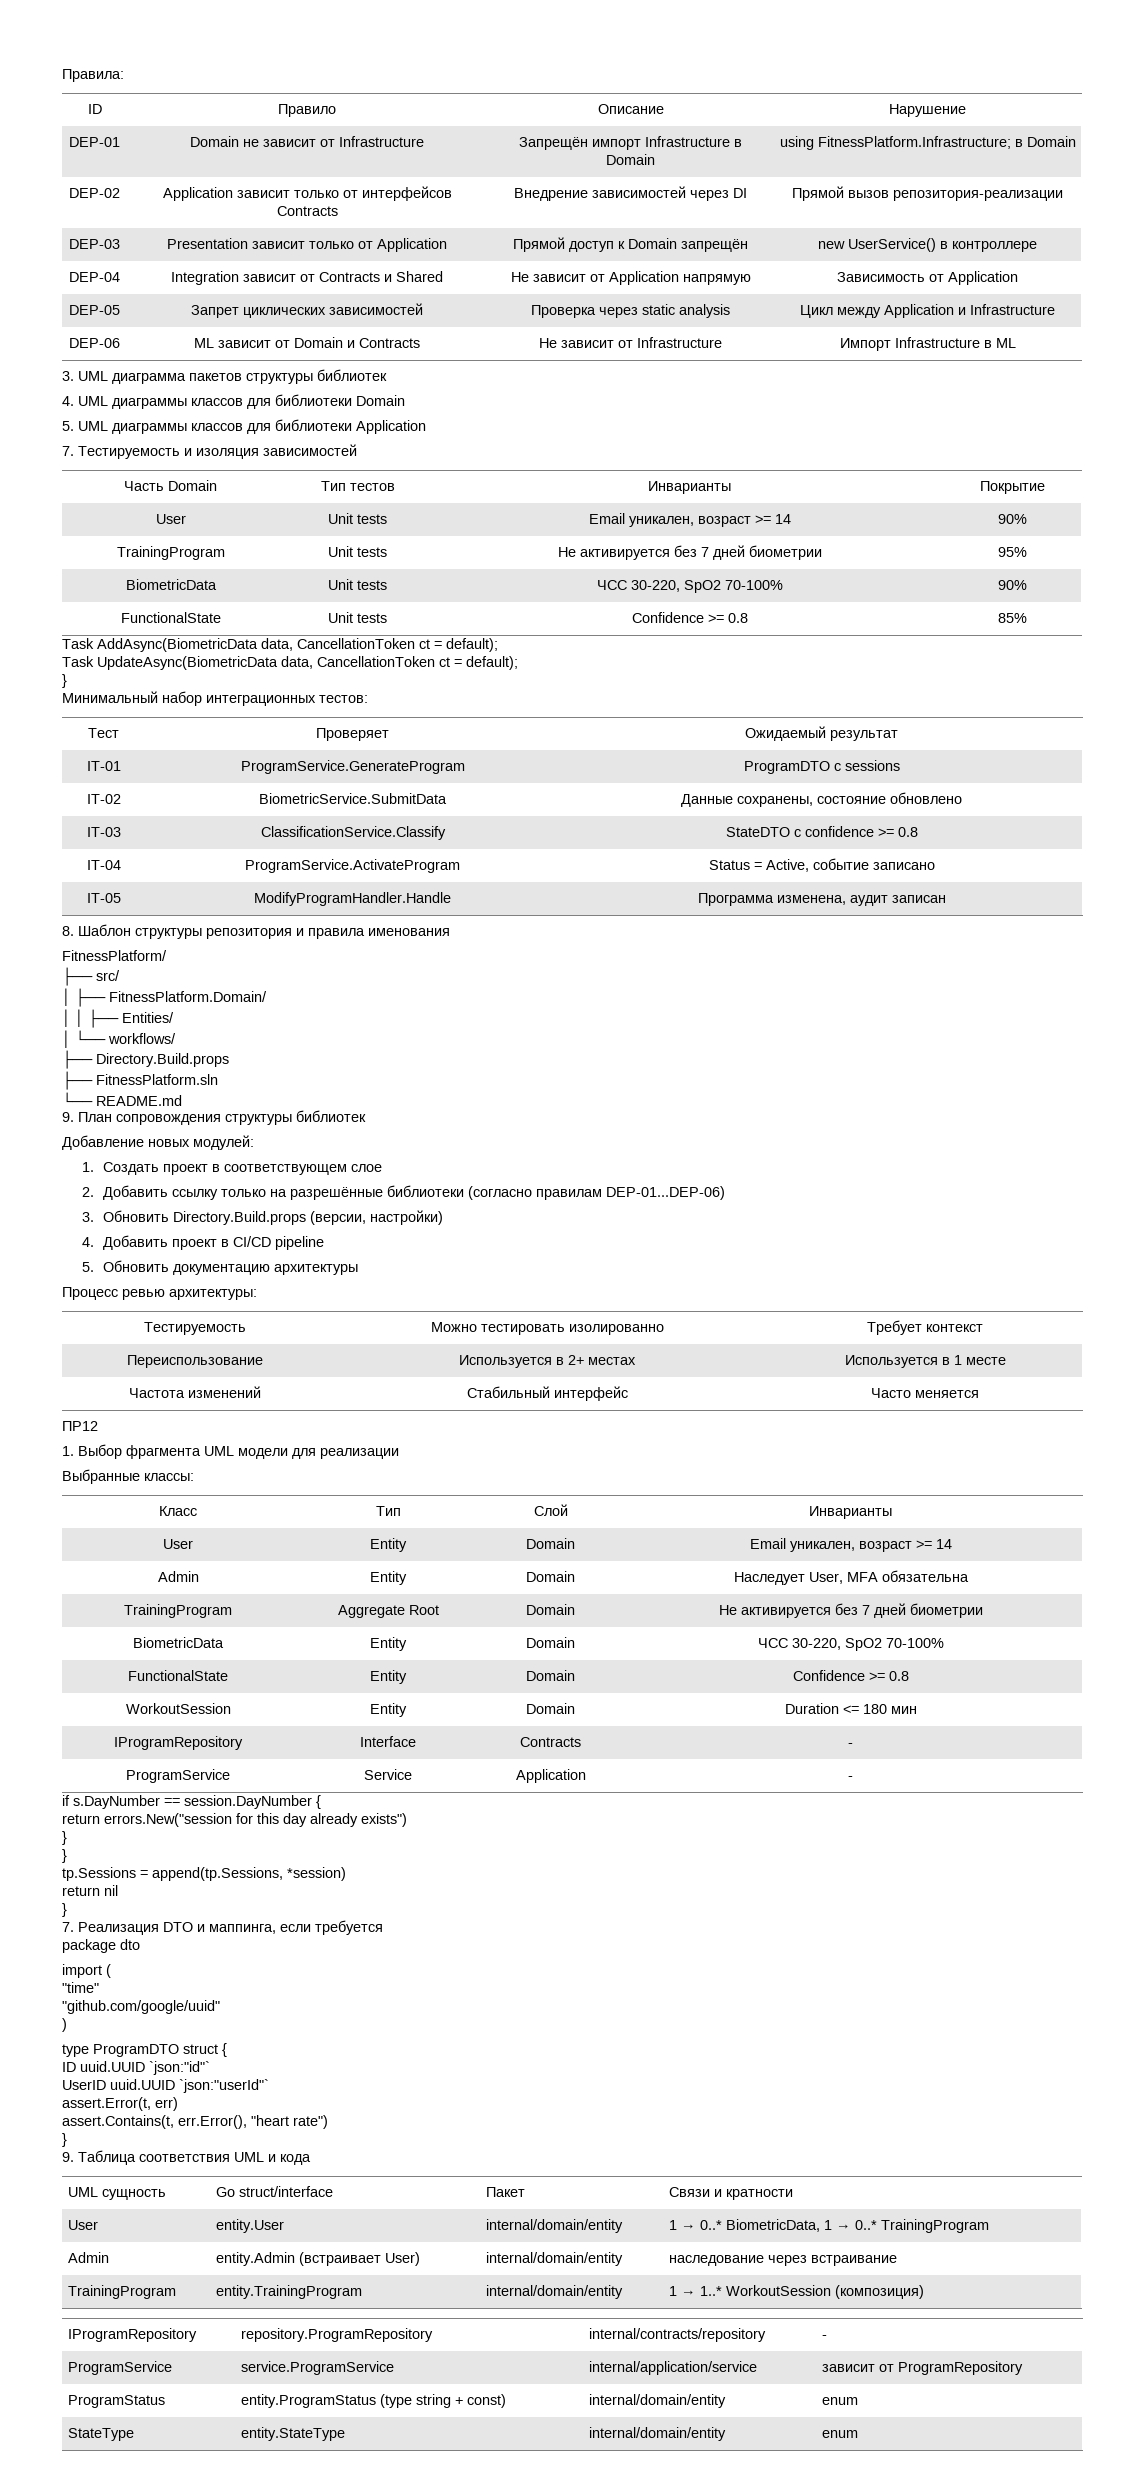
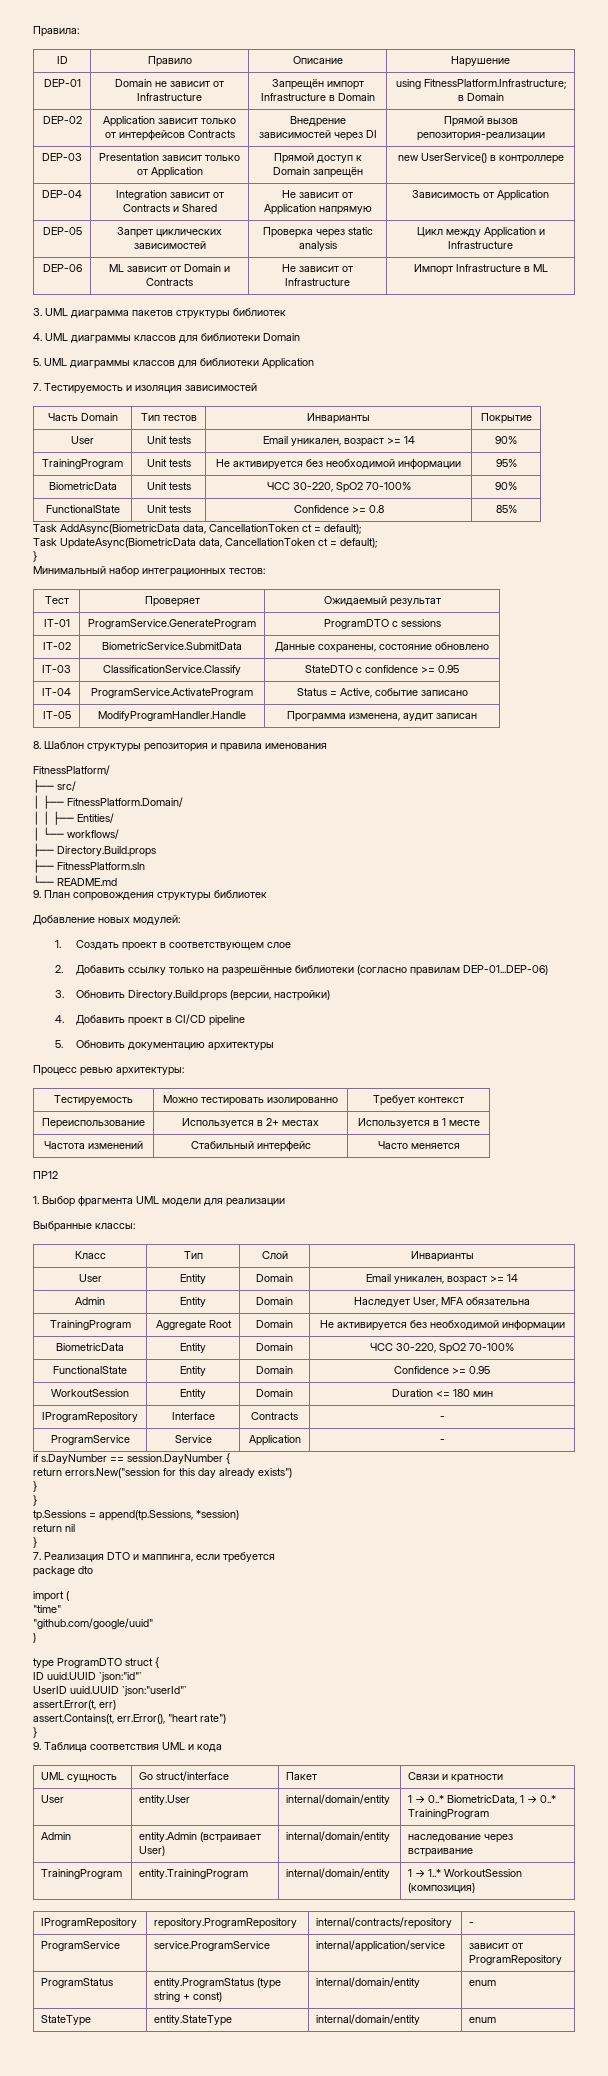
[700,545,822,560] 7 дней биометрии -> [326,459,461,470] необходимой информации
[897,827,918,837] 0.8 -> [438,665,459,673] 0.95
[861,1603,983,1618] 7 дней биометрии -> [429,1320,565,1331] необходимой информации
[888,1671,909,1681] 0.8 -> [469,1366,490,1374] 0.95

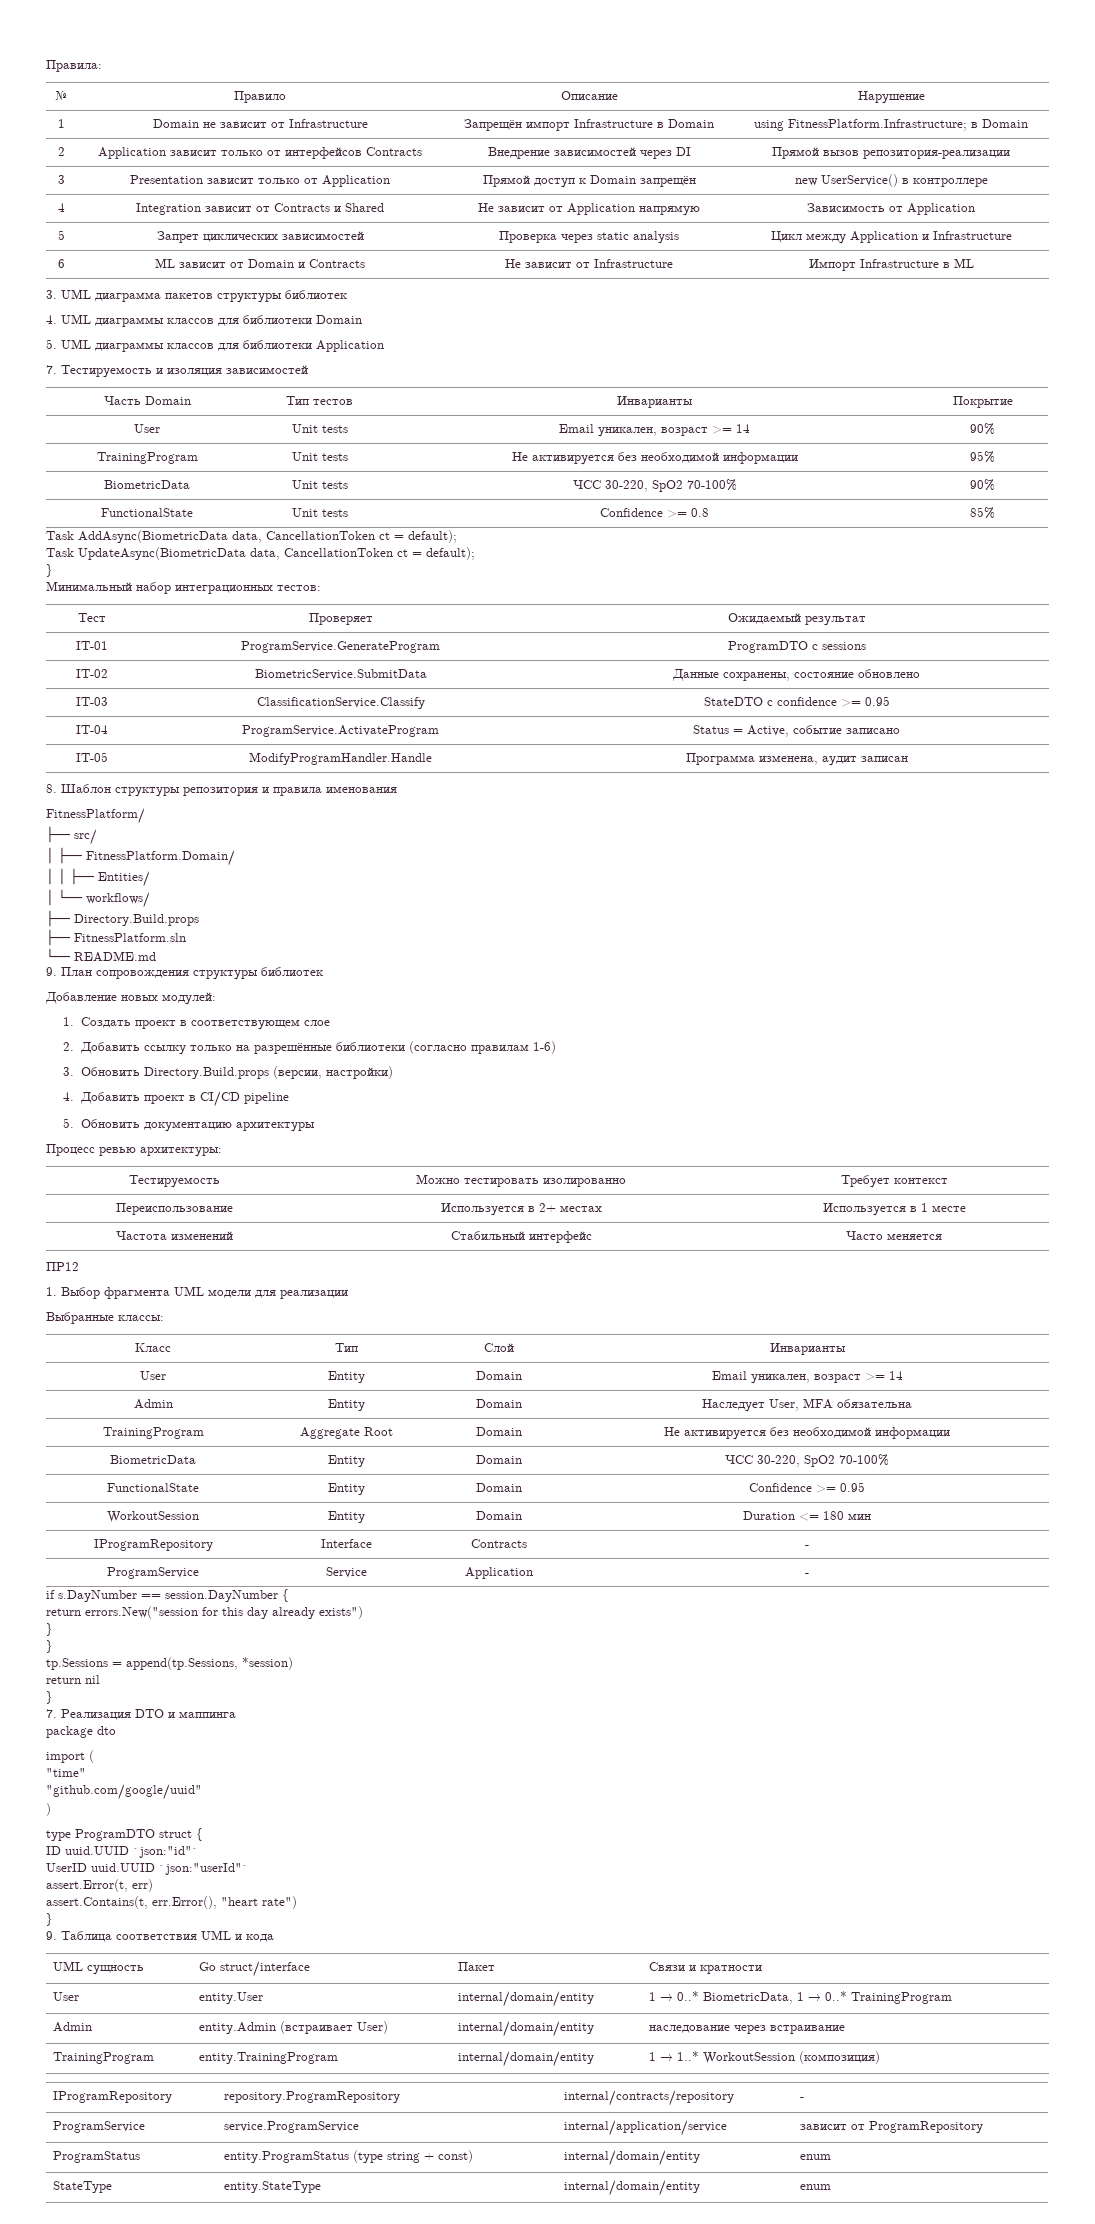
[56,56,68,64] ID -> [55,90,67,100] №
[43,79,81,87] DEP-01 -> [57,119,65,128] 1
[42,116,82,124] DEP-02 -> [57,147,65,156] 2
[42,153,82,161] DEP-03 -> [57,175,65,184] 3
[42,190,82,198] DEP-04 -> [57,203,65,212] 4
[42,227,82,235] DEP-05 -> [57,230,65,240] 5
[42,264,82,272] DEP-06 -> [57,259,65,268] 6
[462,965,548,975] DEP-01...DEP-06) -> [532,1041,556,1054] 1-6)
[142,1552,275,1563] маппинга, если требуется -> [179,1711,236,1718] маппинга

